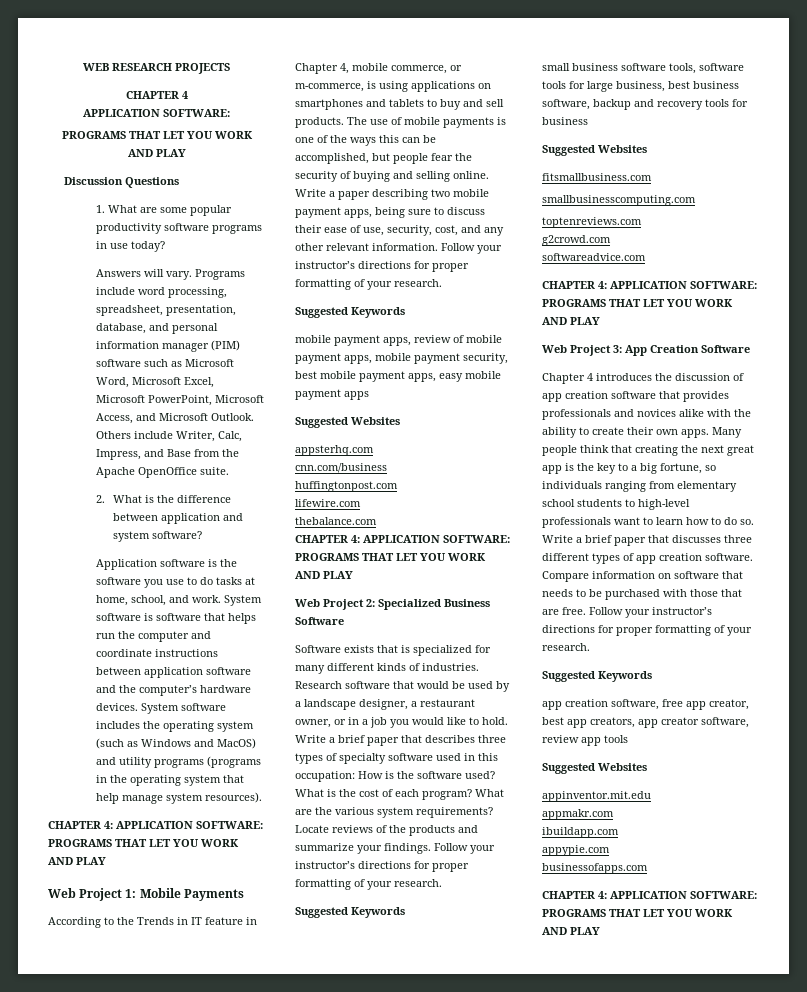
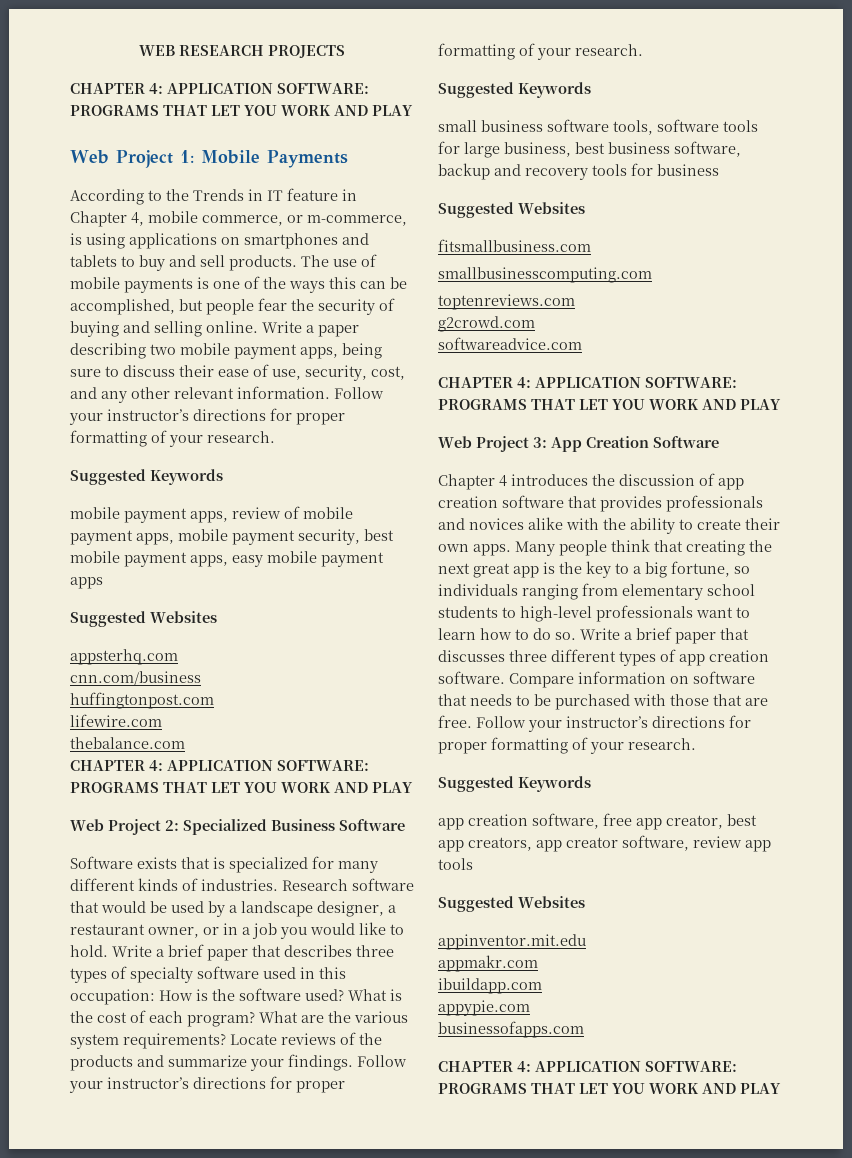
[125,91,188,99] [83,109,230,117] [61,131,253,139] [127,149,186,157] [64,177,180,188] [96,205,233,216] [96,223,263,234] [96,241,166,252] [96,269,246,280] [96,287,228,298] [96,305,237,316] [96,323,219,334] [96,340,241,352] [96,359,235,367] [96,377,215,388] [96,395,265,406] [96,413,255,424] [96,431,243,442] [96,449,240,460] [96,467,230,478] [96,495,231,503] [112,513,243,524] [112,531,202,542] [96,559,238,570] [96,577,256,588] [96,595,263,606] [96,613,257,624] [96,631,212,642] [96,649,219,657] [96,667,252,678] [96,685,252,696] [96,703,227,714] [96,721,255,732] [96,738,257,749] [96,756,262,768] [96,775,245,786] [96,792,263,804] // CHAPTER 4 // APPLICATION SOFTWARE: // PROGRAMS THAT LET YOU WORK AND PLAY // Discussion Questions // 1. What are some popular productivity software programs in use today? // Answers will vary. Programs include word processing, spreadsheet, presentation, database, and personal information manager (PIM) software such as Microsoft Word, Microsoft Excel, Microsoft PowerPoint, Microsoft Access, and Microsoft Outlook. Others include Writer, Calc, Impress, and Base from the Apache OpenOffice suite. // 2. What is the difference between application and system software? // Application software is the software you use to do tasks at home, school, and work. System software is software that helps run the computer and coordinate instructions between application software and the computer’s hardware devices. System software includes the operating system (such as Windows and MacOS) and utility programs (programs in the operating system that help manage system resources). -> (345, 51) none

